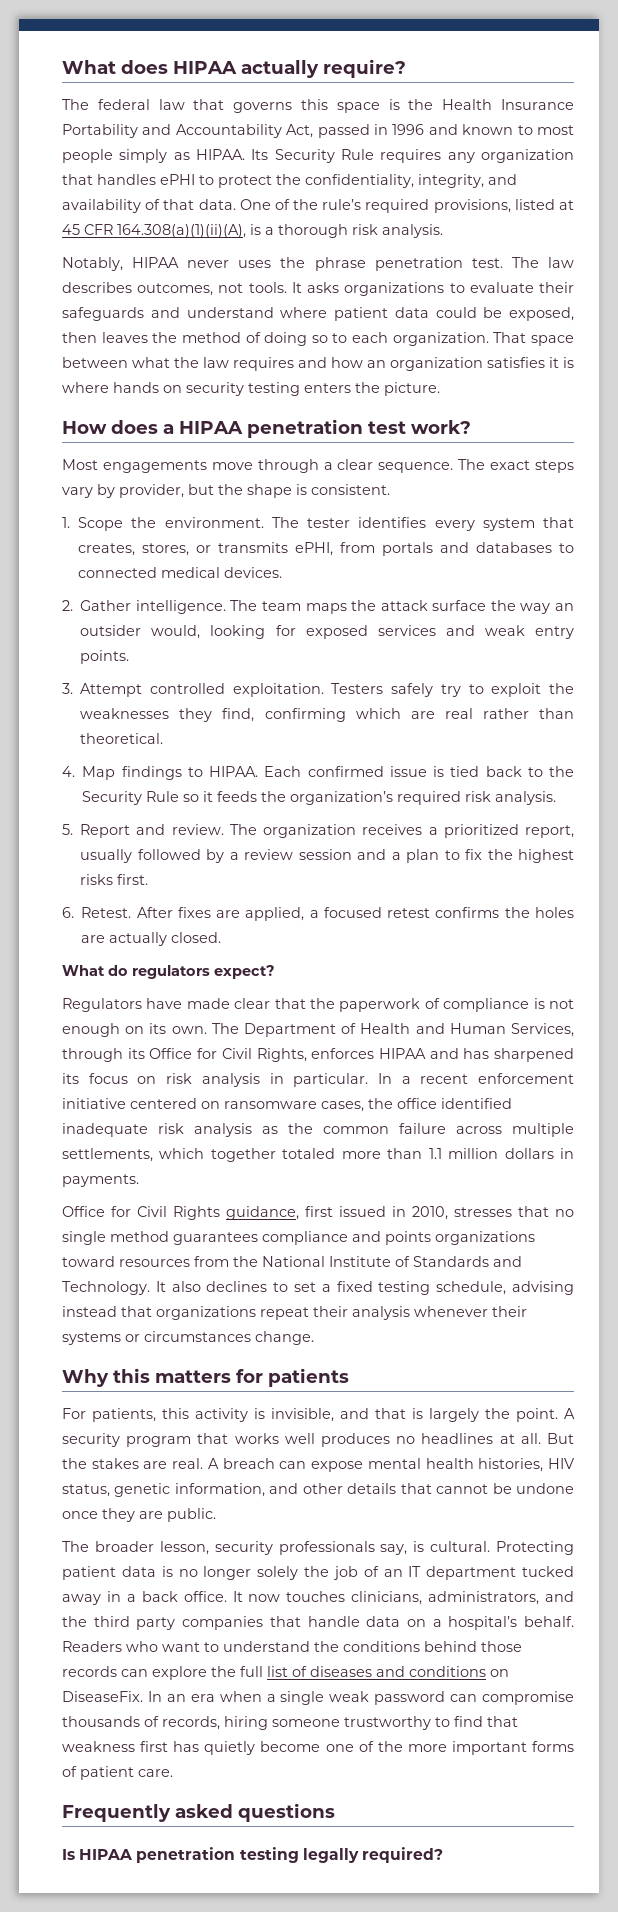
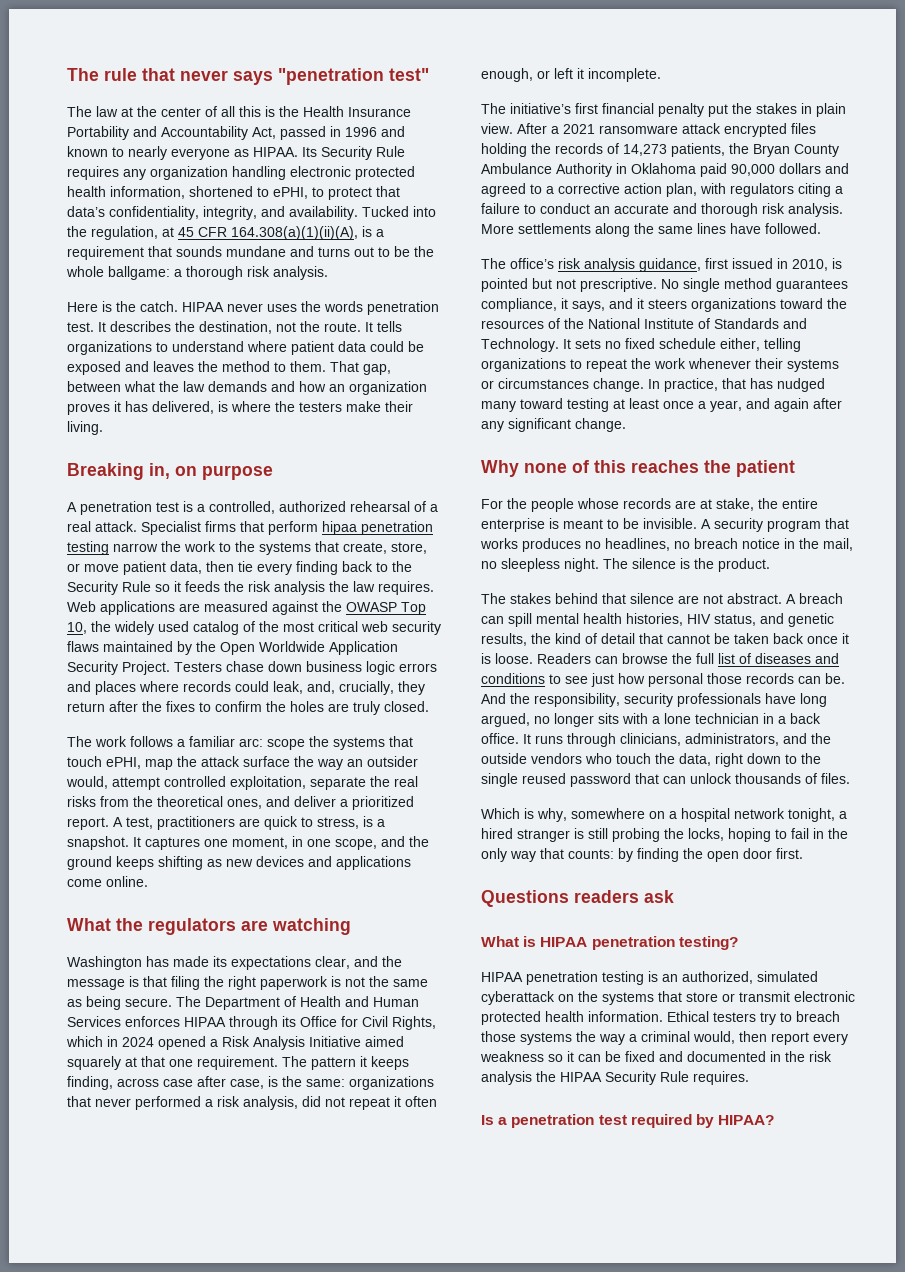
[62,59,406,78] [62,99,380,113] What does HIPAA actually require? // The federal law that governs this space -> [67,68,429,85] [67,106,261,117] The rule that never says "penetration test" // The law at the center of all this
[536,125,574,135] [62,149,168,163] most people simply -> [128,146,230,160] nearly everyone
[62,174,517,188] [62,199,555,213] that handles ePHI to protect the confidentiality, integrity, and availability of that data. One of the rule’s required provisions, listed -> [232,166,415,180] [67,186,400,200] [67,206,436,220] [67,226,158,240] handling electronic protected health information, shortened to ePHI, to protect that data’s confidentiality, integrity, and availability. Tucked into the regulation,
(274, 231) none -> [67,246,434,260] [66,266,182,280] requirement that sounds mundane and turns out to be the whole ballgame: a
[62,257,123,271] Notably, -> [67,301,178,312] Here is the catch.
[314,257,366,271] phrase -> [324,301,363,312] words
[511,257,574,268] [62,282,574,296] [62,307,180,321] The law describes outcomes, not tools. It asks organizations to evaluate their safeguards and -> [98,321,402,334] [67,341,168,355] It describes the destination, not the route. It tells organizations to
[509,307,574,321] [62,332,97,343] exposed, then -> [67,361,149,375] exposed and
[245,332,574,346] of doing so to each organization. That space -> [274,361,391,375] to them. That gap,
[233,357,294,371] requires -> [208,381,267,392] demands
[487,357,574,368] [62,382,440,396] [62,419,471,438] [62,459,575,473] [62,484,390,498] [62,517,574,531] [78,542,575,556] [78,567,283,578] [62,600,574,614] [80,625,574,639] [80,650,130,664] [62,683,574,697] [80,708,574,722] [80,733,164,744] [62,766,480,780] satisfies it is where hands on security testing enters the picture. // How does a HIPAA penetration test work? // Most engagements move through a clear sequence. The exact steps vary by provider, but the shape is consistent. // 1. Scope the environment. The tester identifies every system that creates, stores, or transmits ePHI, from portals and databases to connected medical devices. // 2. Gather intelligence. The team maps the attack surface the way an outsider would, looking for exposed services and weak entry points. // 3. Attempt controlled exploitation. Testers safely try to exploit the weaknesses they find, confirming which are real rather than theoretical. // 4. Map findings to HIPAA. Each confirmed issue is tied -> [67,401,413,415] [67,421,103,435] [67,463,273,480] [67,501,438,515] [67,521,433,535] [67,541,427,555] [67,561,338,575] proves it has delivered, is where the testers make their living. // Breaking in, on purpose // A penetration test is a controlled, authorized rehearsal of a real attack. Specialist firms that perform hipaa penetration testing narrow the work to the systems that create, store, or move patient data, then tie every finding
[290,791,557,805] [62,824,574,838] [80,849,575,863] [80,874,149,885] [62,907,500,921] organization’s required risk analysis. // 5. Report and review. The organization receives a prioritized report, usually followed by a review session and a plan to fix the highest risks first. // 6. Retest. After fixes are applied, a focused retest confirms -> [248,581,434,595] [67,601,426,615] [67,621,441,635] [67,641,398,655] [67,661,437,675] [67,681,425,695] [67,701,262,712] risk analysis the law requires. Web applications are measured against the OWASP Top 10, the widely used catalog of the most critical web security flaws maintained by the Open Worldwide Application Security Project. Testers chase down business logic errors and places where records could leak, and, crucially, they return after the fixes to confirm
[109,932,168,946] actually -> [353,701,380,715] truly
[62,965,275,979] [62,998,574,1012] [62,1023,207,1037] What do regulators expect? // Regulators have made clear that the paperwork of compliance is not enough on its own. -> [67,736,413,750] [67,756,418,770] [66,776,418,790] [67,796,414,810] [67,816,385,830] [67,836,429,850] [67,856,411,870] [67,876,148,887] [67,918,351,935] [67,956,402,970] [67,976,428,990] [67,996,172,1010] The work follows a familiar arc: scope the systems that touch ePHI, map the attack surface the way an outsider would, attempt controlled exploitation, separate the real risks from the theoretical ones, and deliver a prioritized report. A test, practitioners are quick to stress, is a snapshot. It captures one moment, in one scope, and the ground keeps shifting as new devices and applications come online. // What the regulators are watching // Washington has made its expectations clear, and the message is that filing the right paperwork is not the same as being secure.
[510,1023,574,1037] Services, -> [67,1016,226,1027] Services enforces HIPAA
[311,1048,574,1062] [62,1073,574,1087] [62,1098,512,1112] [62,1123,574,1137] [62,1148,575,1162] [62,1174,139,1187] [62,1206,220,1220] enforces HIPAA and has sharpened its focus on risk analysis in particular. In a recent enforcement initiative centered on ransomware cases, the office identified inadequate risk analysis as the common failure across multiple settlements, which together totaled more than 1.1 million dollars in payments. // Office for Civil Rights -> [66,1036,404,1050] [67,1056,409,1070] [67,1076,434,1090] [67,1096,437,1110] [481,68,661,82] [481,103,846,117] [481,123,816,137] [481,143,839,157] [481,163,849,177] [481,183,843,197] [481,203,843,217] [481,223,821,237] [481,258,635,272] which in 2024 opened a Risk Analysis Initiative aimed squarely at that one requirement. The pattern it keeps finding, across case after case, is the same: organizations that never performed a risk analysis, did not repeat it often enough, or left it incomplete. // The initiative’s first financial penalty put the stakes in plain view. After a 2021 ransomware attack encrypted files holding the records of 14,273 patients, the Bryan County Ambulance Authority in Oklahoma paid 90,000 dollars and agreed to a corrective action plan, with regulators citing a failure to conduct an accurate and thorough risk analysis. More settlements along the same lines have followed. // The office’s risk analysis
[454,1206,574,1217] [62,1231,535,1245] [62,1256,229,1267] stresses that no single method guarantees compliance and points organizations toward resources from -> [832,258,842,269] [481,278,848,292] [481,298,847,312] [481,318,560,329] is pointed but not prescriptive. No single method guarantees compliance, it says, and it steers organizations toward the resources of
[171,1281,574,1295] [62,1306,410,1320] also declines to set a fixed testing schedule, advising instead that organizations repeat their analysis -> [575,338,801,352] [481,358,686,372] sets no fixed schedule either, telling organizations to repeat the work
[62,1368,349,1387] [62,1408,558,1422] // Why this matters for patients // For patients, this activity is invisible, and that is largely the point. -> [648,378,825,392] [481,398,842,412] [481,418,626,432] [481,460,795,477] [481,498,818,512] [481,518,697,532] In practice, that has nudged many toward testing at least once a year, and again after any significant change. // Why none of this reaches the patient // For the people whose records are at stake, the entire enterprise is meant to be invisible.
[284,1433,315,1444] well -> (518, 543) none
[421,1433,574,1444] [62,1458,204,1469] headlines at all. But the stakes are real. -> [605,538,853,551] [481,558,770,572] [481,593,782,604] headlines, no breach notice in the mail, no sleepless night. The silence is the product. // The stakes behind that silence are not abstract.
[311,1461,364,1472] expose -> [508,613,532,627] spill
[114,1483,575,1497] [62,1508,216,1522] [62,1541,574,1555] [62,1566,574,1580] [62,1591,574,1605] [62,1616,574,1630] [62,1641,522,1652] [62,1666,207,1680] genetic information, and other details that cannot be undone once they are public. // The broader lesson, security professionals say, is cultural. Protecting patient data is no longer solely the job of an IT department tucked away in a back office. It now touches clinicians, administrators, and the third party companies that handle data on a hospital’s behalf. Readers who want to understand the conditions behind those records can explore -> [760,613,834,627] [481,633,849,646] [481,653,668,664] and genetic results, the kind of detail that cannot be taken back once it is loose. Readers can browse
[490,1669,509,1677] [62,1691,574,1705] [62,1716,518,1730] [62,1741,575,1755] [62,1766,173,1780] [62,1803,335,1822] [62,1847,443,1863] on DiseaseFix. In an era when a single weak password can compromise thousands of records, hiring someone trustworthy to find that weakness first has quietly become one of the more important forms of patient care. // Frequently asked questions // Is HIPAA penetration testing legally required? -> [549,673,845,687] [481,693,827,707] [481,713,821,727] [481,733,831,747] [481,753,821,767] [481,773,850,787] [481,808,847,822] [481,828,848,842] [481,848,803,862] [481,890,674,907] [481,936,738,950] [481,971,818,985] [481,991,855,1005] [481,1011,840,1025] [481,1031,848,1045] [480,1051,832,1062] [481,1071,749,1085] [481,1114,775,1128] to see just how personal those records can be. And the responsibility, security professionals have long argued, no longer sits with a lone technician in a back office. It runs through clinicians, administrators, and the outside vendors who touch the data, right down to the single reused password that can unlock thousands of files. // Which is why, somewhere on a hospital network tonight, a hired stranger is still probing the locks, hoping to fail in the only way that counts: by finding the open door first. // Questions readers ask // What is HIPAA penetration testing? // HIPAA penetration testing is an authorized, simulated cyberattack on the systems that store or transmit electronic protected health information. Ethical testers try to breach those systems the way a criminal would, then report every weakness so it can be fixed and documented in the risk analysis the HIPAA Security Rule requires. // Is a penetration test required by HIPAA?

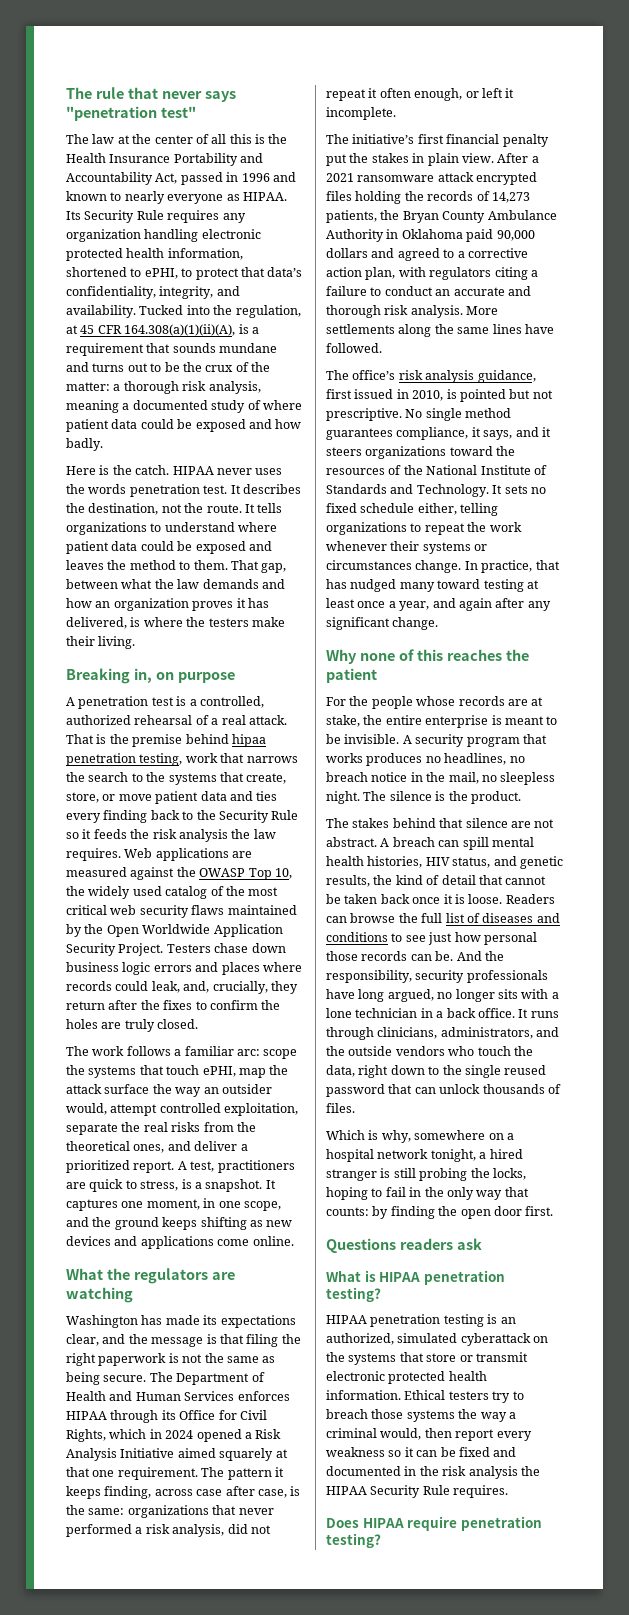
[66,266,328,280] whole ballgame: a thorough risk analysis. -> [205,362,270,372] [66,381,261,394] [66,400,302,413] [66,419,302,432] [66,438,103,451] crux of the matter: a thorough risk analysis, meaning a documented study of where patient data could be exposed and how badly.
[141,521,433,535] [67,541,216,555] Specialist firms that perform hipaa penetration testing narrow the work -> [66,734,266,747] [66,753,298,766] [66,772,129,782] That is the premise behind hipaa penetration testing, work that narrows the search
[170,561,253,574] data, then tie -> [200,791,278,801] data and ties
[481,1114,775,1128] Is a penetration test required by HIPAA? -> [326,1516,542,1531] [326,1533,381,1548] Does HIPAA require penetration testing?

